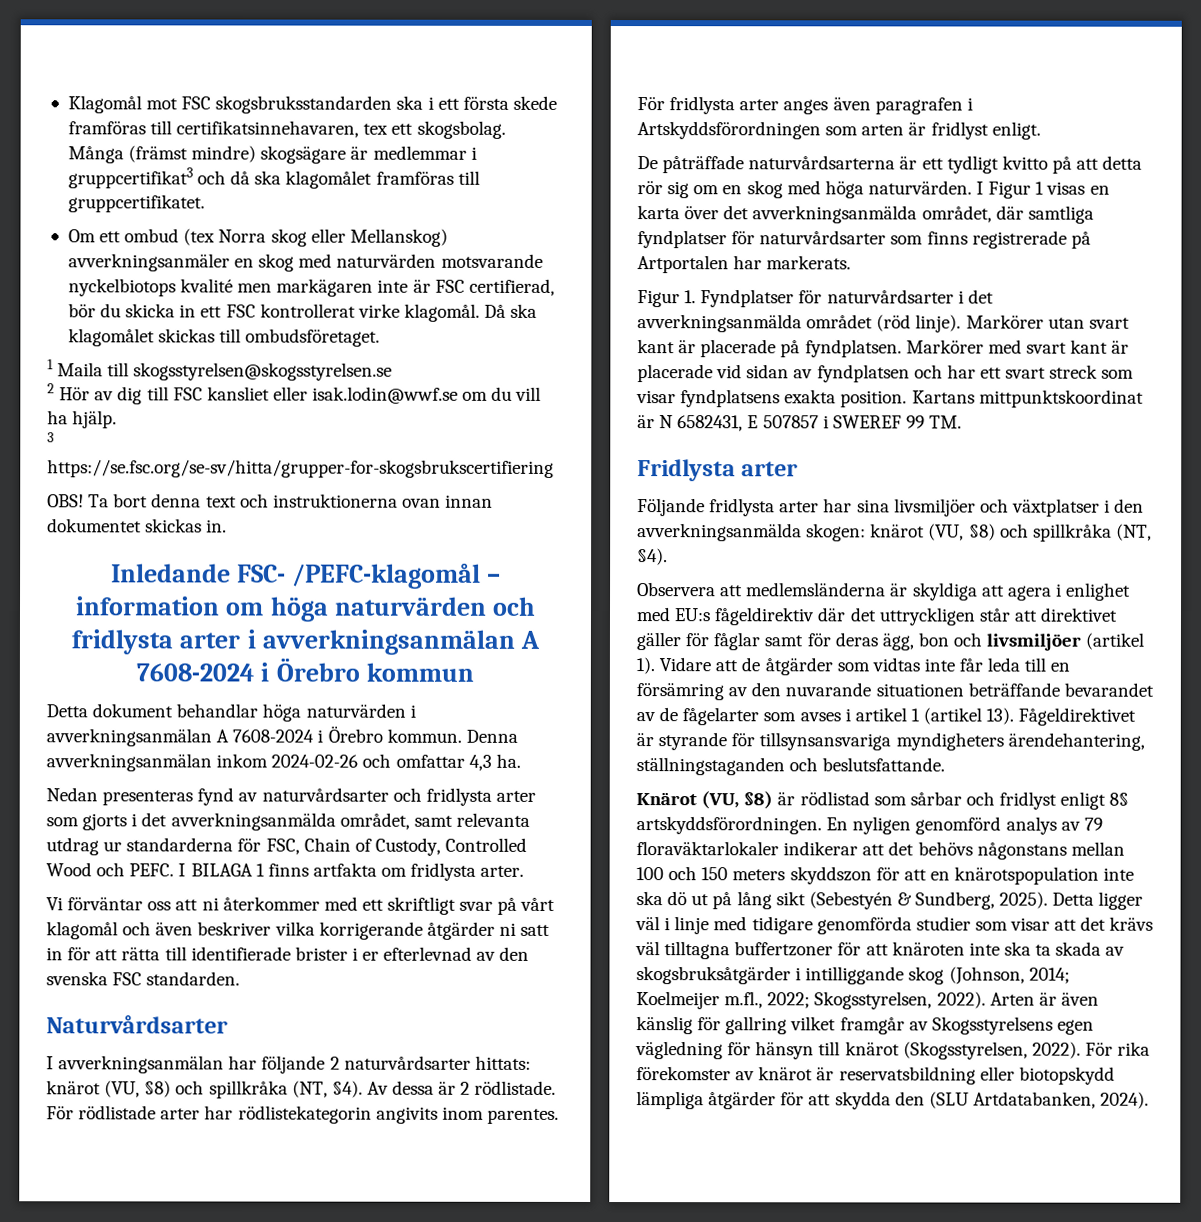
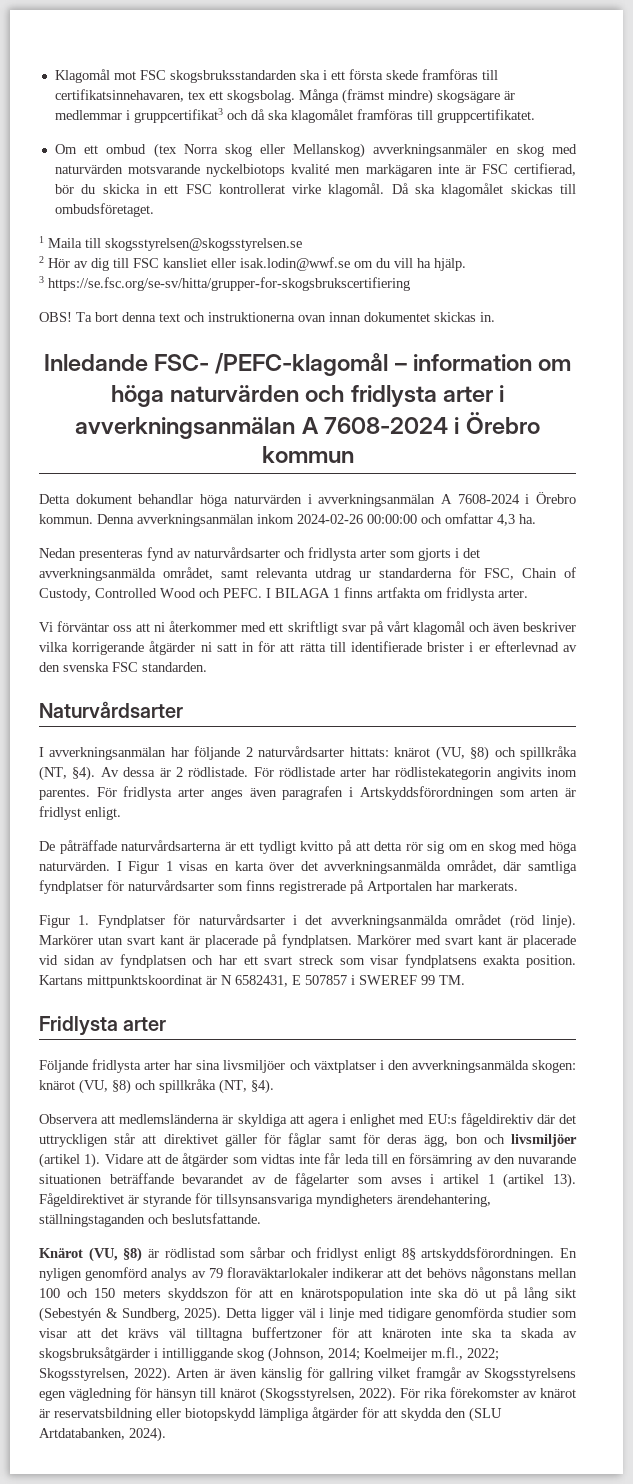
(359, 761) none -> [367,514,417,524] 00:00:00

